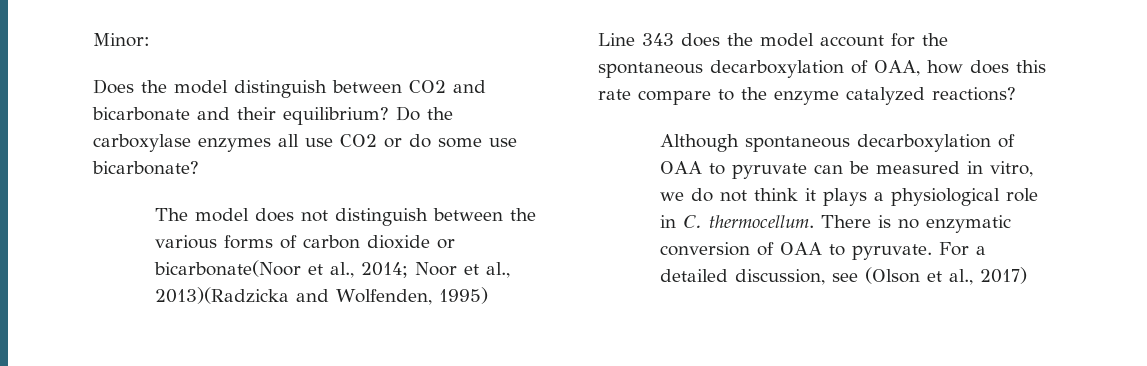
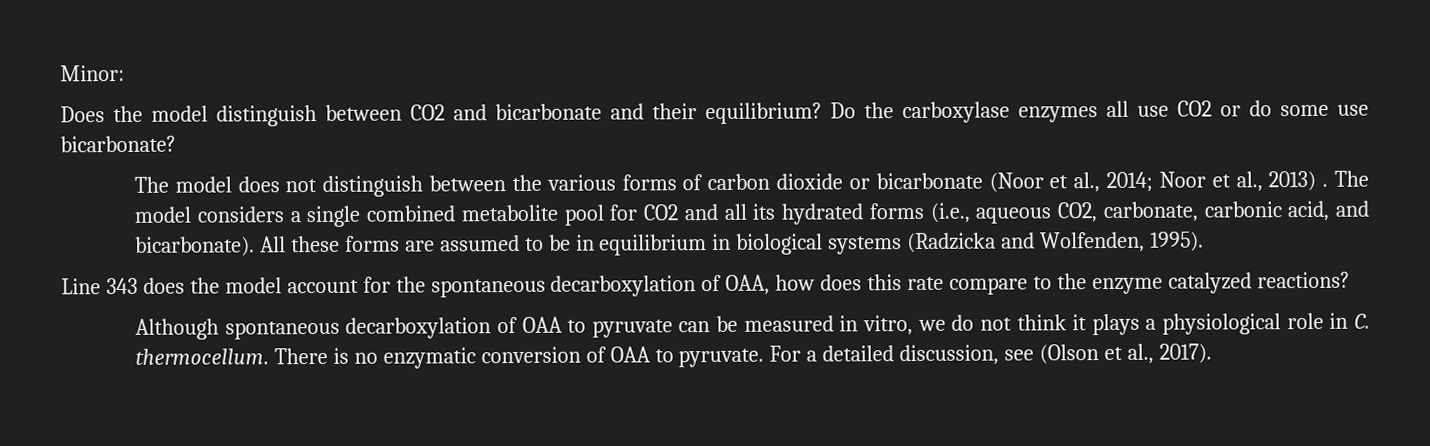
[154,260,302,277] bicarbonate(Noor -> [875,172,1044,193] bicarbonate (Noor
[155,287,290,304] 2013)(Radzicka -> [1268,170,1370,192] [134,200,1370,228] [135,232,997,257] 2013) . The model considers a single combined metabolite pool for CO2 and all its hydrated forms (i.e., aqueous CO2, carbonate, carbonic acid, and bicarbonate). All these forms are assumed to be in equilibrium in biological systems (Radzicka
[439,287,489,304] 1995) -> [1150,231,1205,252] 1995).
[980,267,1028,284] 2017) -> [1158,343,1212,364] 2017).

